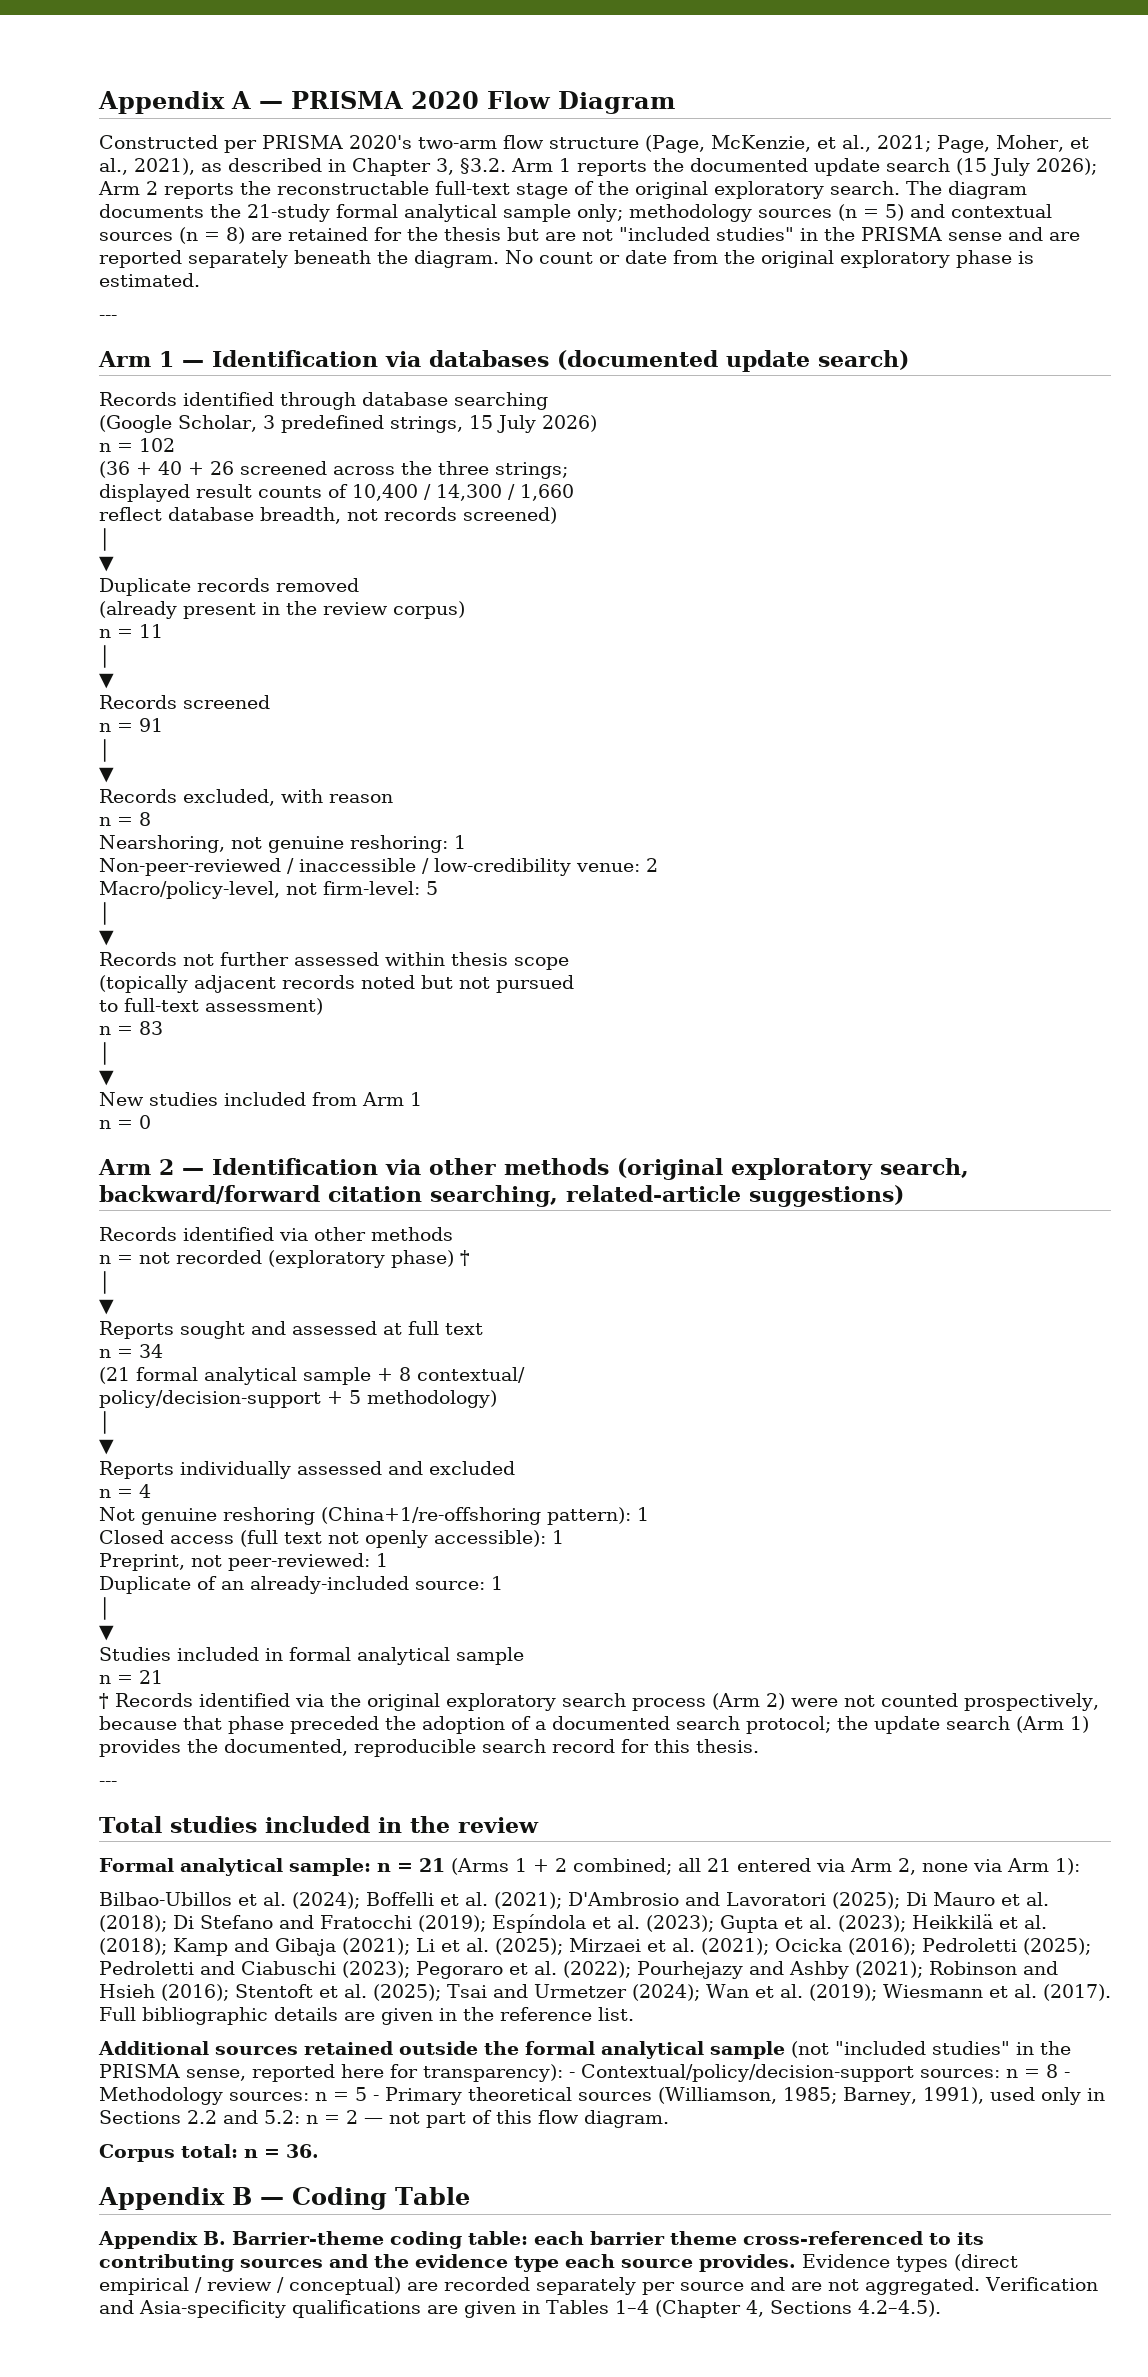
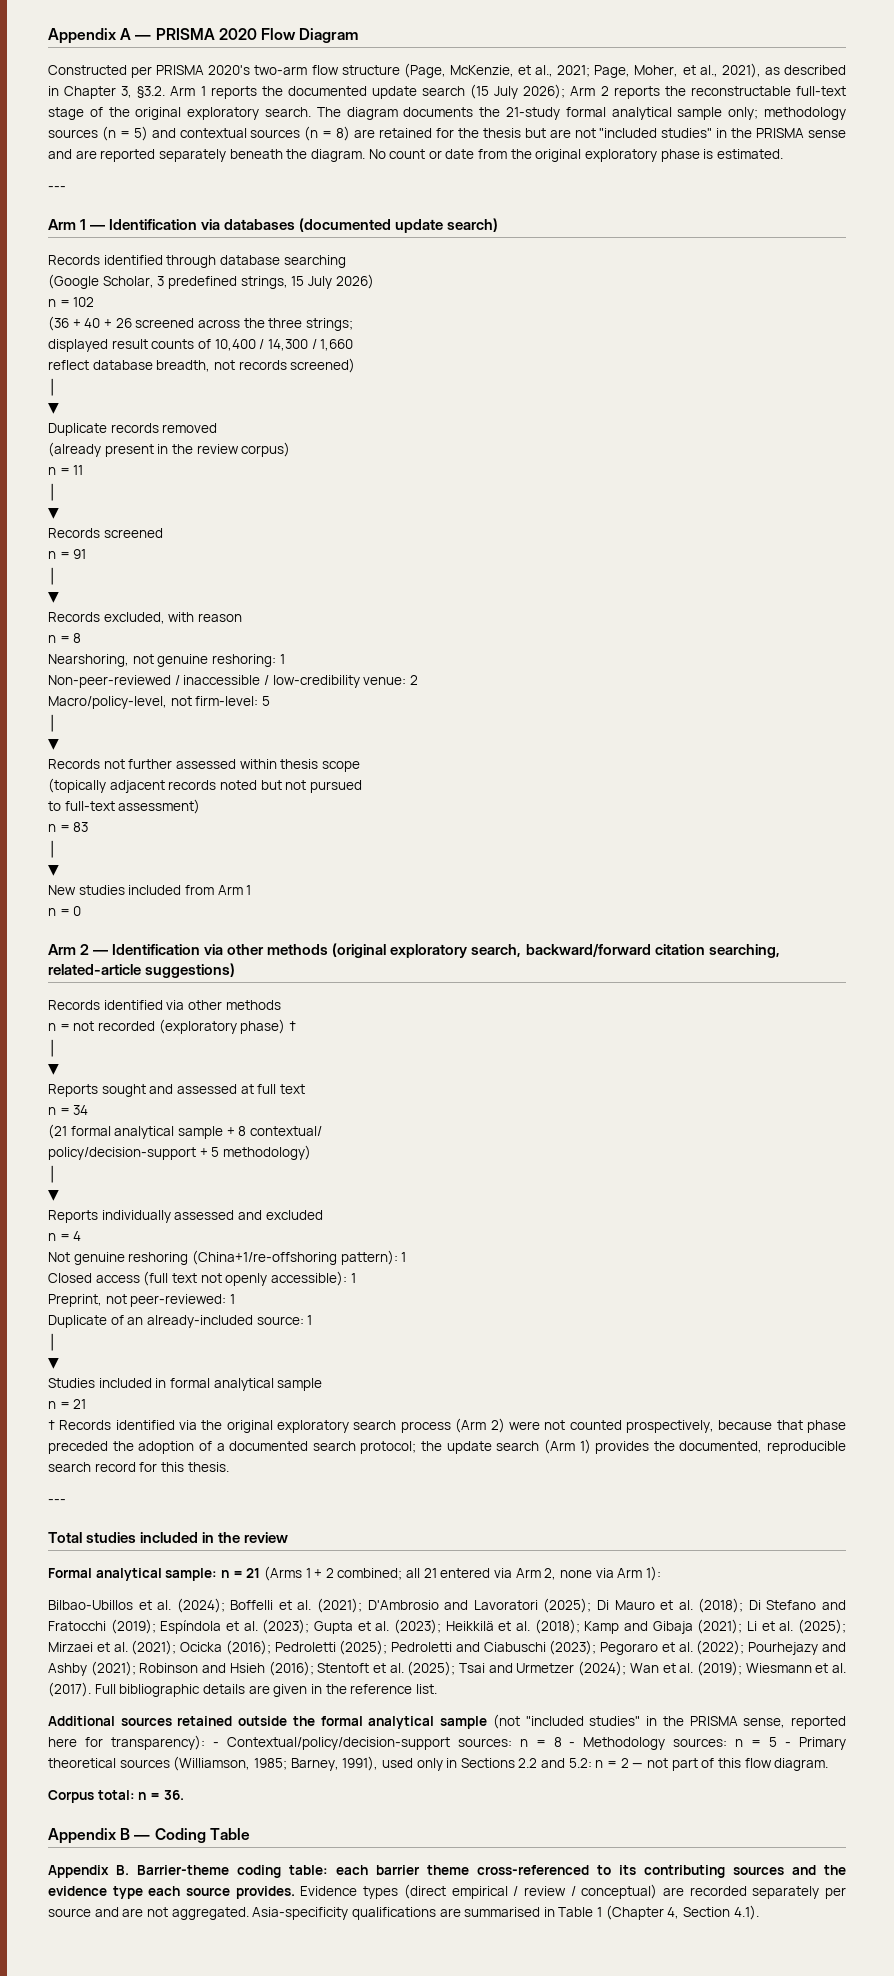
[985,2277,1098,2291] [99,2300,134,2314] Verification and -> (249, 1913) none
[464,2300,941,2318] given in Tables 1–4 (Chapter 4, Sections 4.2–4.5). -> [464,1905,759,1920] summarised in Table 1 (Chapter 4, Section 4.1).

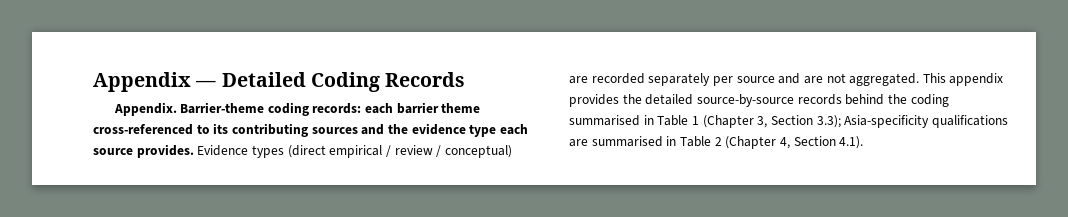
[48,28,359,44] [48,63,846,78] [48,84,846,99] [48,107,846,120] [48,126,847,141] [48,149,783,162] [48,186,66,191] [48,218,499,233] [48,255,346,268] [48,274,374,289] [48,297,95,307] [48,316,353,331] [48,339,354,352] [48,358,356,373] [48,378,56,396] [48,403,59,414] [48,423,218,436] [48,442,291,457] [48,465,84,475] [48,483,56,501] [48,508,59,519] [48,528,163,538] [48,549,87,559] [48,567,56,585] [48,592,59,603] [48,612,242,624] [48,633,82,643] [48,654,285,667] [48,675,418,688] [48,696,270,709] [48,714,56,732] [48,739,59,750] [48,759,360,772] [48,778,362,793] [48,799,201,814] [48,822,89,832] [48,840,56,858] [48,865,59,876] [48,885,252,895] [48,906,82,916] [48,943,780,958] [48,963,236,978] [48,1000,281,1010] [48,1019,296,1034] [48,1039,56,1057] [48,1064,59,1075] [48,1084,305,1097] [48,1105,89,1115] [48,1124,322,1139] [48,1145,311,1160] [48,1165,56,1183] [48,1190,59,1201] [48,1210,323,1223] [48,1231,82,1241] [48,1250,407,1265] [48,1271,356,1286] [48,1294,235,1307] [48,1315,313,1328] [48,1333,56,1351] [48,1358,59,1369] [48,1378,323,1391] [48,1399,87,1409] [48,1418,847,1433] [48,1439,846,1454] [48,1462,229,1472] [48,1499,66,1504] [48,1532,289,1543] [48,1566,661,1581] [48,1598,846,1613] [48,1619,846,1634] [48,1640,846,1655] [48,1661,847,1676] [48,1682,437,1697] [48,1714,847,1729] [48,1735,846,1750] [48,1756,829,1771] [48,1790,184,1803] [48,1828,250,1844] [48,1865,129,1878] Appendix A — PRISMA 2020 Flow Diagram // Constructed per PRISMA 2020's two-arm flow structure (Page, McKenzie, et al., 2021; Page, Moher, et al., 2021), as described in Chapter 3, §3.2. Arm 1 reports the documented update search (15 July 2026); Arm 2 reports the reconstructable full-text stage of the original exploratory search. The diagram documents the 21-study formal analytical sample only; methodology sources (n = 5) and contextual sources (n = 8) are retained for the thesis but are not "included studies" in the PRISMA sense and are reported separately beneath the diagram. No count or date from the original exploratory phase is estimated. // --- // Arm 1 — Identification via databases (documented update search) // Records identified through database searching // (Google Scholar, 3 predefined strings, 15 July 2026) // n = 102 // (36 + 40 + 26 screened across the three strings; // displayed result counts of 10,400 / 14,300 / 1,660 // reflect database breadth, not records screened) // │ // ▼ // Duplicate records removed // (already present in the review corpus) // n = 11 // │ // ▼ // Records screened // n = 91 // │ // ▼ // Records excluded, with reason // n = 8 // Nearshoring, not genuine reshoring: 1 // Non-peer-reviewed / inaccessible / low-credibility venue: 2 // Macro/policy-level, not firm-level: 5 // │ // ▼ // Records not further assessed within thesis scope // (topically adjacent records noted but not pursued // to full-text assessment) // n = 83 // │ // ▼ // New studies included from Arm 1 // n = 0 // Arm 2 — Identification via other methods (original exploratory search, backward/forward citation searching, related-article suggestions) // Records identified via other methods // n = not recorded (exploratory phase) † // │ // ▼ // Reports sought and assessed at full text // n = 34 // (21 formal analytical sample + 8 contextual/ // policy/decision-support + 5 methodology) // │ // ▼ // Reports individually assessed and excluded // n = 4 // Not genuine reshoring (China+1/re-offshoring pattern): 1 // Closed access (full text not openly accessible): 1 // Preprint, not peer-reviewed: 1 // Duplicate of an already-included source: 1 // │ // ▼ // Studies included in formal analytical sample // n = 21 // † Records identified via the original exploratory search process (Arm 2) were not counted prospectively, because that phase preceded the adoption of a documented search protocol; the update search (Arm 1) provides the documented, reproducible search record for this thesis. // --- // Total studies included in the review // Formal analytical sample: n = 21 (Arms 1 + 2 combined; all 21 entered via Arm 2, none via Arm 1): // Bilbao-Ubillos et al. (2024); Boffelli et al. (2021); D'Ambrosio and Lavoratori (2025); Di Mauro et al. (2018); Di Stefano and Fratocchi (2019); Espíndola et al. (2023); Gupta et al. (2023); Heikkilä et al. (2018); Kamp and Gibaja (2021); Li et al. (2025); Mirzaei et al. (2021); Ocicka (2016); Pedroletti (2025); Pedroletti and Ciabuschi (2023); Pegoraro et al. (2022); Pourhejazy and Ashby (2021); Robinson and Hsieh (2016); Stentoft et al. (2025); Tsai and Urmetzer (2024); Wan et al. (2019); Wiesmann et al. (2017). Full bibliographic details are given in the reference list. // Additional sources retained outside the formal analytical sample (not "included studies" in the PRISMA sense, reported here for transparency): - Contextual/policy/decision-support sources: n = 8 - Methodology sources: n = 5 - Primary theoretical sources (Williamson, 1985; Barney, 1991), used only in Sections 2.2 and 5.2: n = 2 — not part of this flow diagram. // Corpus total: n = 36. // Appendix B — Coding Table // Appendix B. -> [93,72,466,92] [113,102,177,116] Appendix — Detailed Coding Records // Appendix.
[289,1865,328,1875] table: -> [312,103,362,114] records:
(249, 1913) none -> [922,73,1004,86] [569,94,949,107] [569,115,841,128] This appendix provides the detailed source-by-source records behind the coding summarised in Table 1 (Chapter 3, Section 3.3);
[597,1907,603,1917] 1 -> [714,137,722,146] 2

